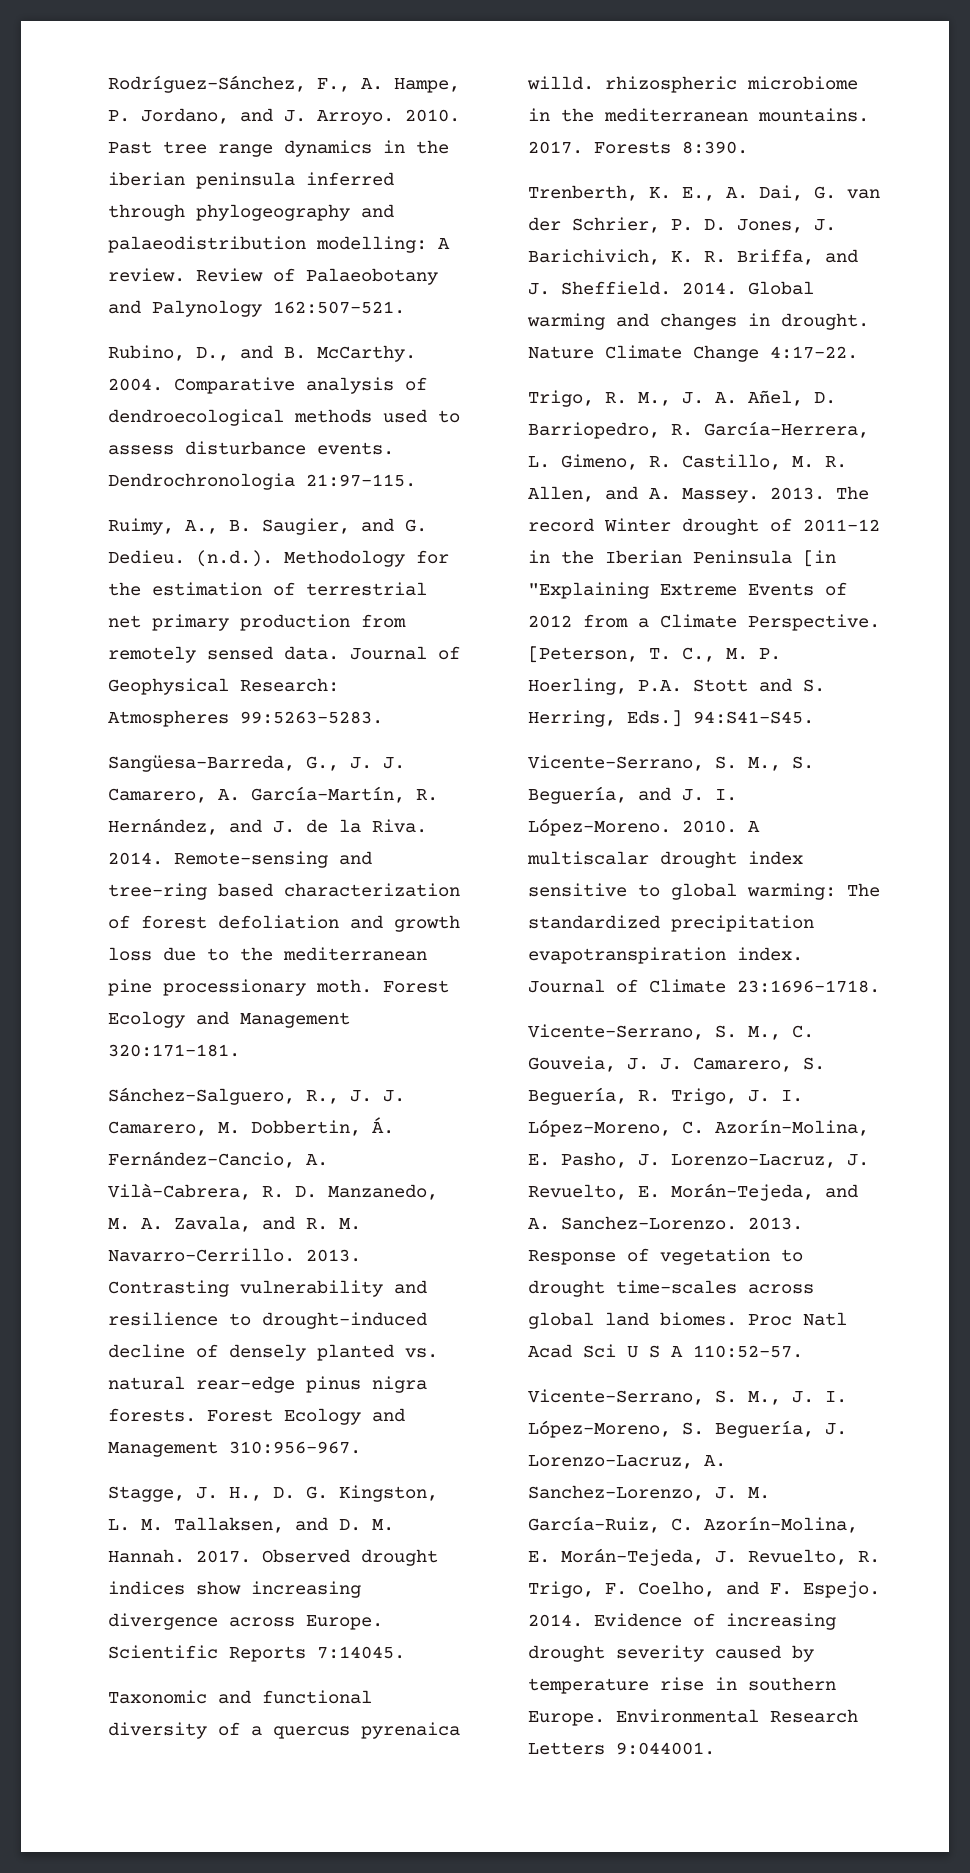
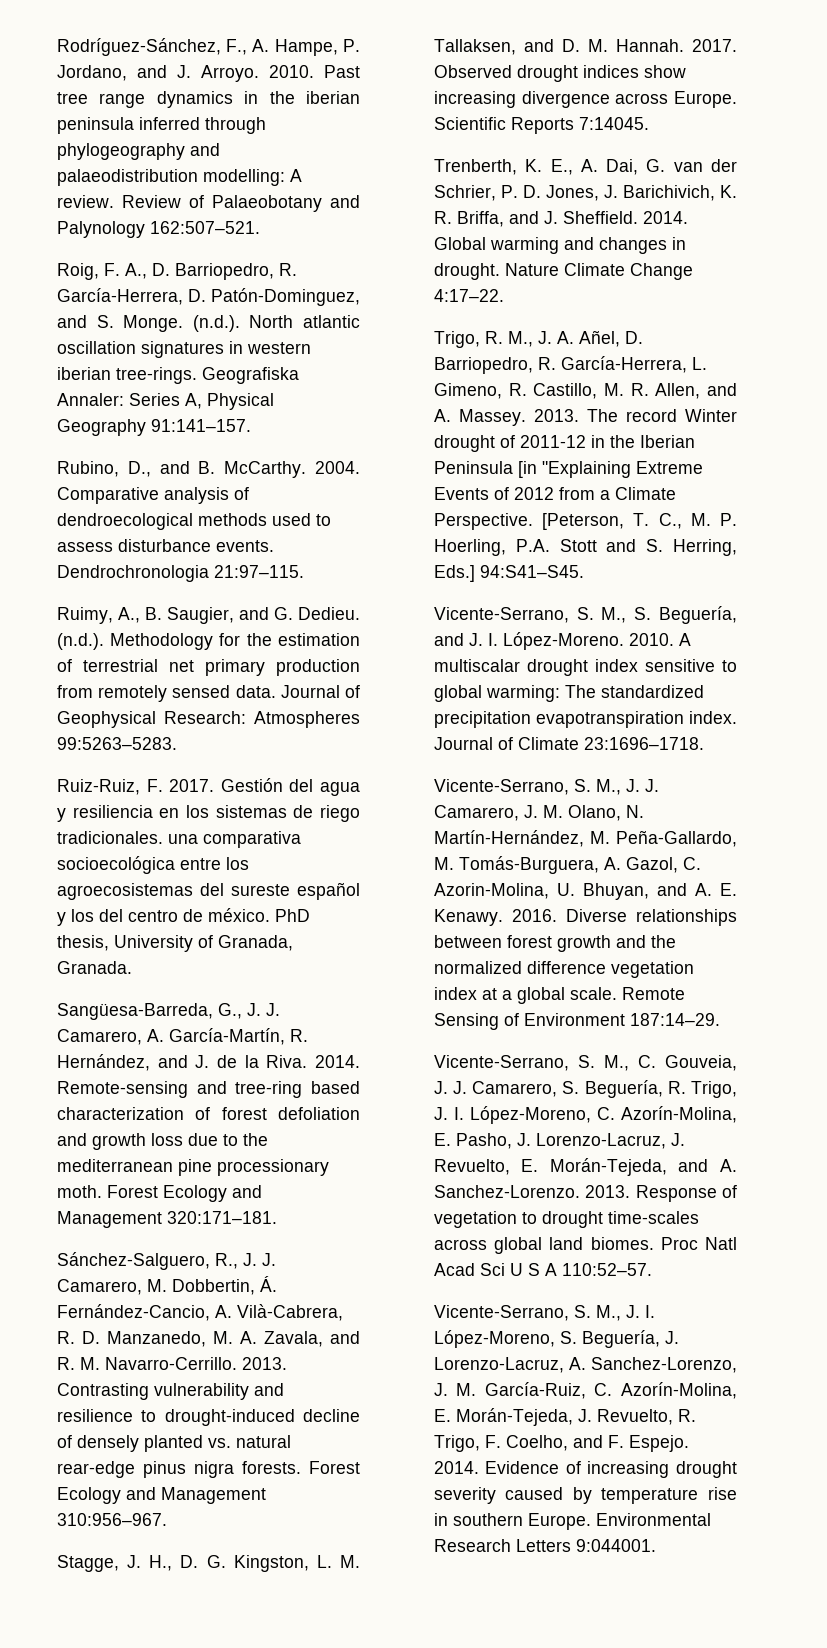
(406, 307) none -> [56,263,297,280] [56,288,360,306] [56,315,360,332] [56,341,311,358] [56,367,299,384] [56,393,274,410] [56,419,251,436] // Roig, F. A., D. Barriopedro, R. García-Herrera, D. Patón-Dominguez, and S. Monge. (n.d.). North atlantic oscillation signatures in western iberian tree-rings. Geografiska Annaler: Series A, Physical Geography 91:141–157.
(384, 717) none -> [56,778,360,796] [56,805,361,822] [56,831,301,848] [56,856,249,874] [56,882,360,900] [56,908,310,926] [56,935,293,952] [56,961,132,974] // Ruiz-Ruiz, F. 2017. Gestión del agua y resiliencia en los sistemas de riego tradicionales. una comparativa socioecológica entre los agroecosistemas del sureste español y los del centro de méxico. PhD thesis, University of Granada, Granada.
[108,1690,373,1704] [108,1722,461,1739] [527,76,859,93] [528,108,870,122] [528,141,749,154] // Taxonomic and functional diversity of a quercus pyrenaica willd. rhizospheric microbiome in the mediterranean mountains. 2017. Forests 8:390. -> (649, 123) none
(881, 986) none -> [433,779,659,795] [433,805,644,821] [433,830,737,847] [433,856,701,874] [433,883,737,900] [433,909,737,926] [433,935,676,952] [433,961,694,978] [433,987,685,1004] [433,1013,720,1030] // Vicente-Serrano, S. M., J. J. Camarero, J. M. Olano, N. Martín-Hernández, M. Peña-Gallardo, M. Tomás-Burguera, A. Gazol, C. Azorin-Molina, U. Bhuyan, and A. E. Kenawy. 2016. Diverse relationships between forest growth and the normalized difference vegetation index at a global scale. Remote Sensing of Environment 187:14–29.

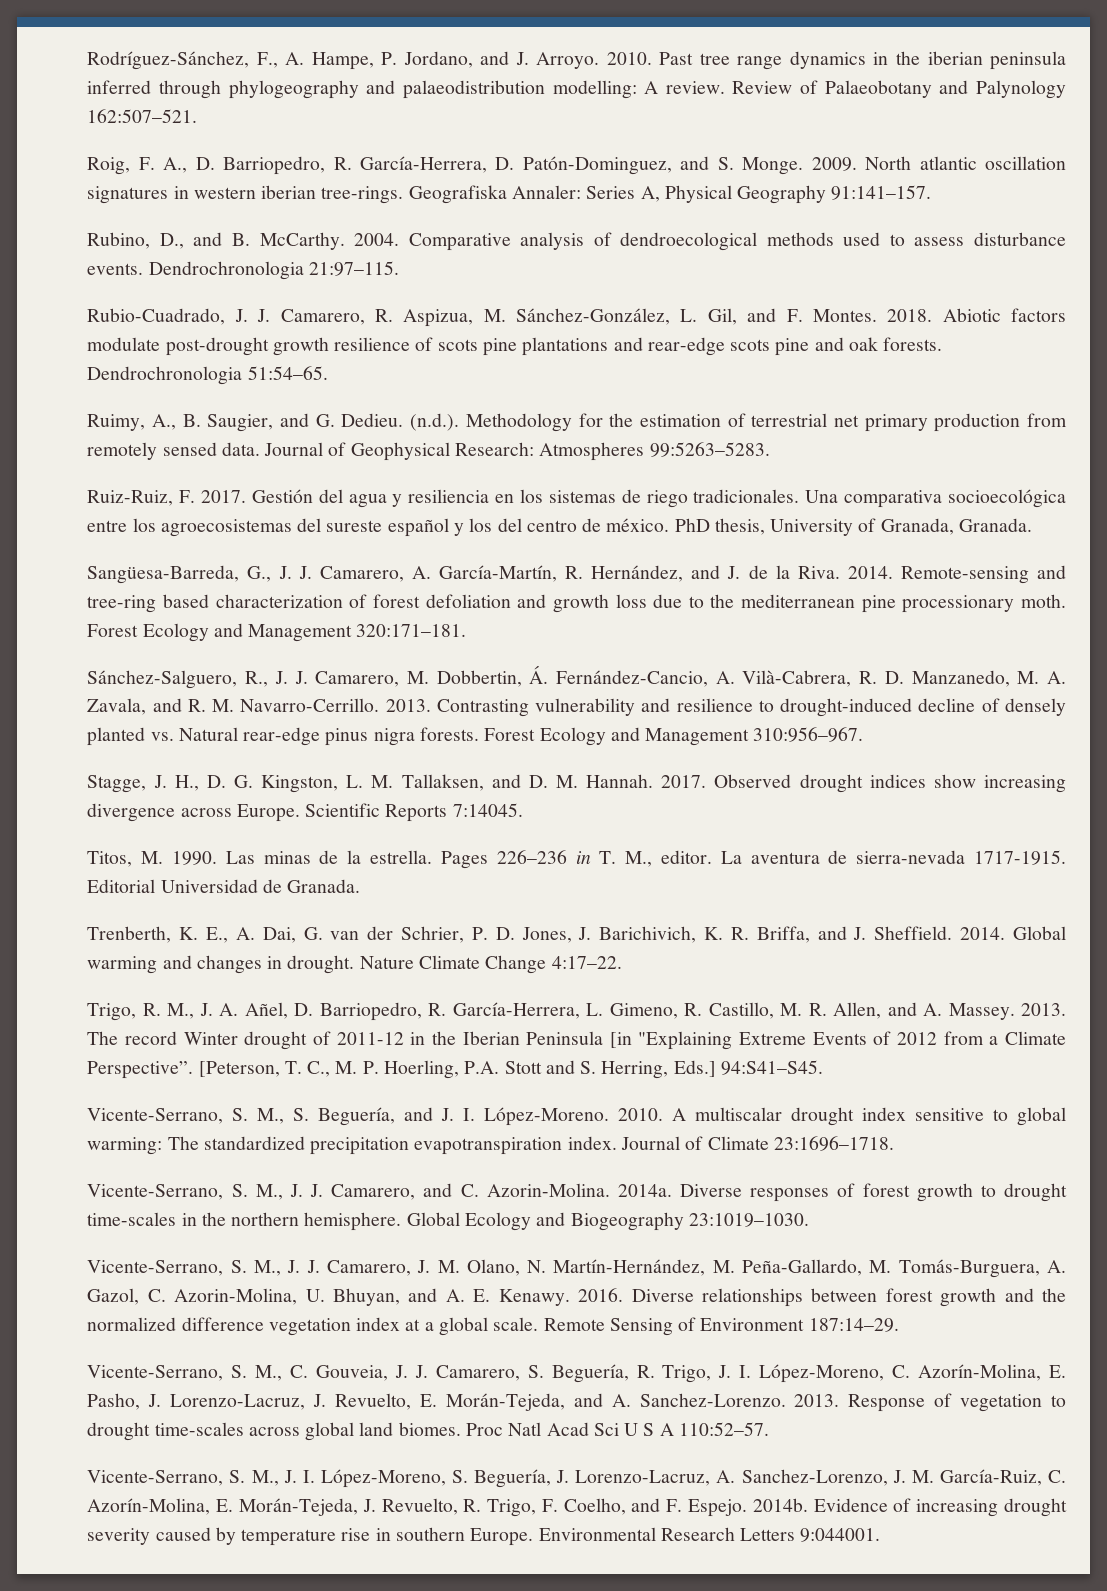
[192,315,240,332] (n.d.). -> [811,157,857,171] 2009.
(304, 571) none -> [87,308,1066,327] [87,337,943,356] [87,366,328,385] // Rubio-Cuadrado, J. J. Camarero, R. Aspizua, M. Sánchez-González, L. Gil, and F. Montes. 2018. Abiotic factors modulate post-drought growth resilience of scots pine plantations and rear-edge scots pine and oak forests. Dendrochronologia 51:54–65.
[167,834,198,844] una -> [805,490,839,503] Una
[235,1435,291,1448] natural -> [178,727,238,741] Natural
(649, 123) none -> [87,850,1067,869] [87,879,361,893] // Titos, M. 1990. Las minas de la estrella. Pages 226–236 in T. M., editor. La aventura de sierra-nevada 1717-1915. Editorial Universidad de Granada.
[433,513,533,530] Perspective. -> [87,1061,194,1079] Perspective”.
(704, 743) none -> [87,1183,1068,1202] [87,1212,809,1231] // Vicente-Serrano, S. M., J. J. Camarero, and C. Azorin‐Molina. 2014a. Diverse responses of forest growth to drought time‐scales in the northern hemisphere. Global Ecology and Biogeography 23:1019–1030.
[433,1461,479,1474] 2014. -> [752,1498,808,1512] 2014b.

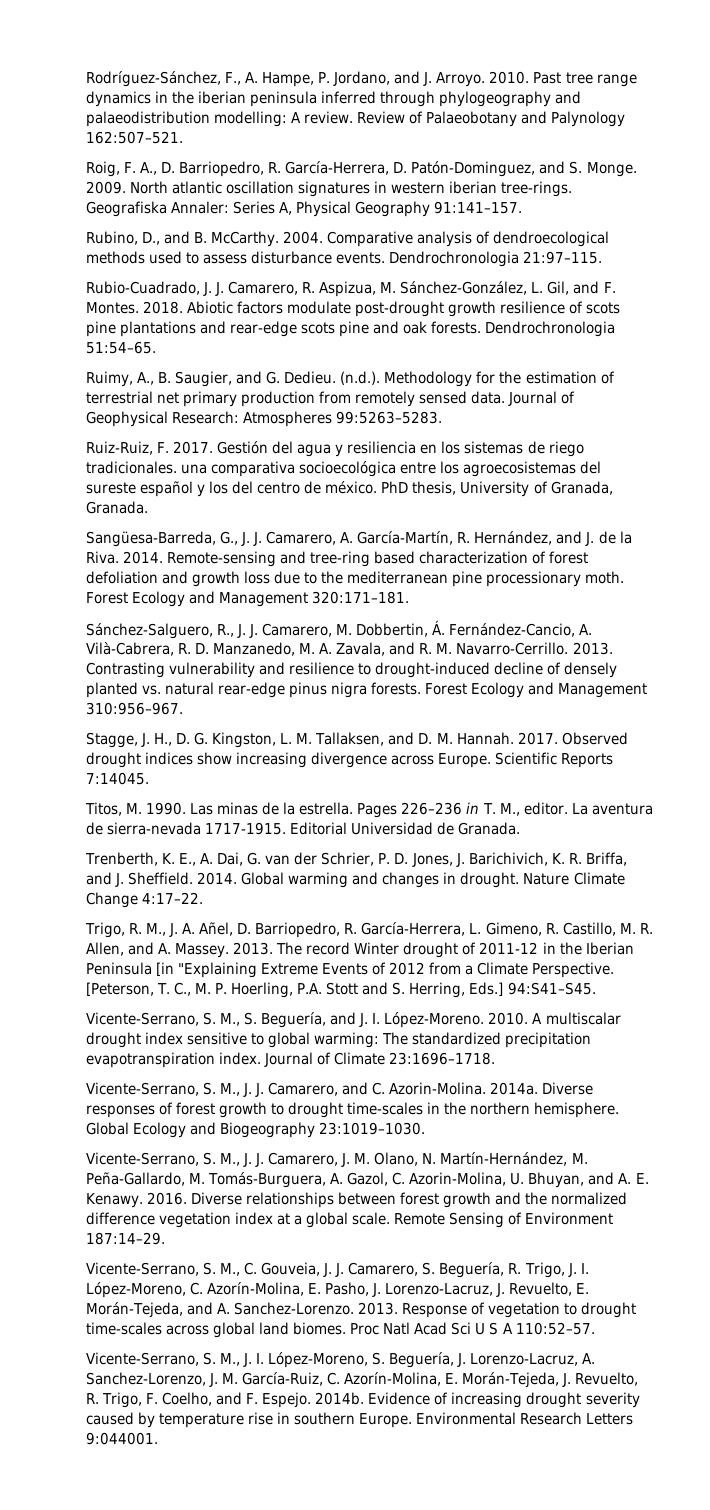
[805,490,839,503] Una -> [181,464,208,474] una
[178,727,238,741] Natural -> [165,682,215,695] natural
[87,1061,194,1079] Perspective”. -> [532,962,615,978] Perspective.

